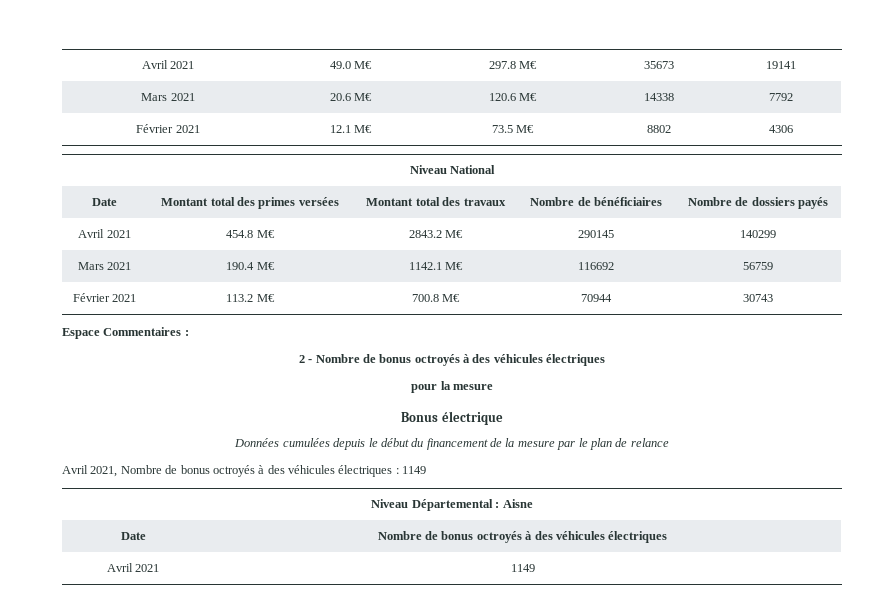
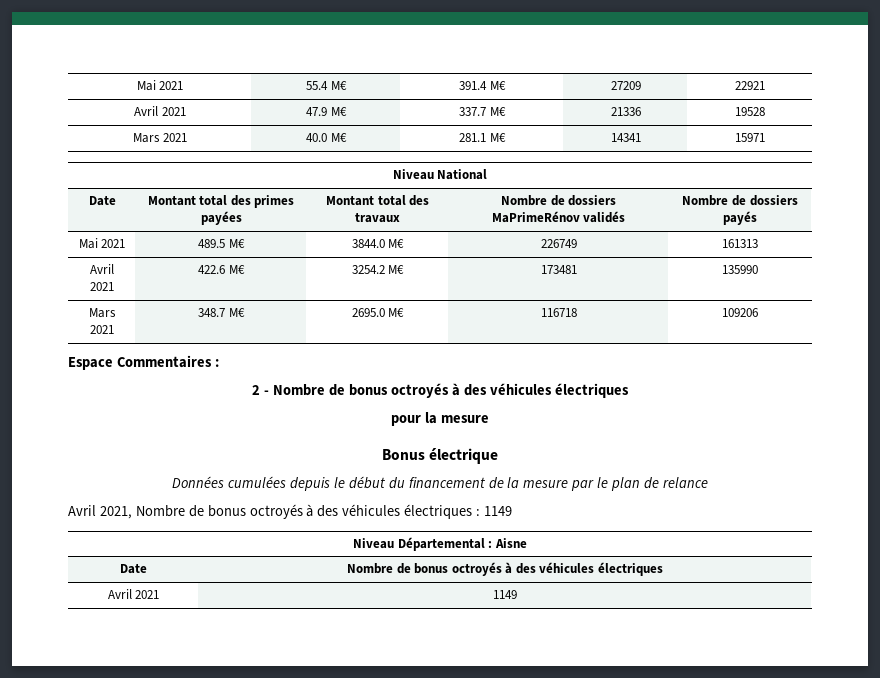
[141,60,195,69] [329,61,373,69] [488,61,538,69] [643,61,674,69] [765,61,796,69] [141,93,195,101] [329,93,373,101] [488,93,538,101] [643,93,674,101] [768,93,793,101] [136,124,200,133] [329,125,373,133] [491,125,535,133] [646,125,671,133] [768,125,793,133] Avril 2021 | 49.0 M€ | 297.8 M€ | 35673 | 19141 // Mars 2021 | 20.6 M€ | 120.6 M€ | 14338 | 7792 // Février 2021 | 12.1 M€ | 73.5 M€ | 8802 | 4306 -> [136,80,184,91] [306,81,347,90] [459,81,506,90] [610,81,641,90] [734,81,765,90] [134,106,186,116] [306,107,347,116] [459,107,506,116] [610,107,641,116] [734,107,765,116] [133,133,187,143] [306,133,347,142] [459,133,506,142] [610,133,641,142] [734,133,765,142] Mai 2021 | 55.4 M€ | 391.4 M€ | 27209 | 22921 // Avril 2021 | 47.9 M€ | 337.7 M€ | 21336 | 19528 // Mars 2021 | 40.0 M€ | 281.1 M€ | 14341 | 15971
[298,197,339,206] versées -> [200,211,242,225] payées
[593,197,662,206] bénéficiaires -> [568,195,617,206] [491,211,626,223] dossiers MaPrimeRénov validés
[78,229,131,238] [226,230,275,238] [408,230,464,238] [578,230,614,238] [740,230,776,238] [77,262,132,270] [226,262,275,270] [408,262,464,270] [578,262,614,270] [743,262,773,270] [72,293,137,302] [226,294,275,302] [411,294,461,302] [581,294,612,302] [743,294,773,302] // Avril 2021 | 454.8 M€ | 2843.2 M€ | 290145 | 140299 // Mars 2021 | 190.4 M€ | 1142.1 M€ | 116692 | 56759 // Février 2021 | 113.2 M€ | 700.8 M€ | 70944 | 30743 -> [78,238,126,249] [198,239,245,248] [351,239,405,248] [540,239,577,248] [722,239,758,248] [90,264,114,274] [90,282,114,291] [198,265,245,274] [351,265,405,274] [540,265,577,274] [722,265,758,274] [89,308,116,318] [90,325,114,334] [198,308,245,317] [351,308,405,317] [540,308,577,317] [722,308,758,317] // Mai 2021 | 489.5 M€ | 3844.0 M€ | 226749 | 161313 // Avril 2021 | 422.6 M€ | 3254.2 M€ | 173481 | 135990 // Mars 2021 | 348.7 M€ | 2695.0 M€ | 116718 | 109206

